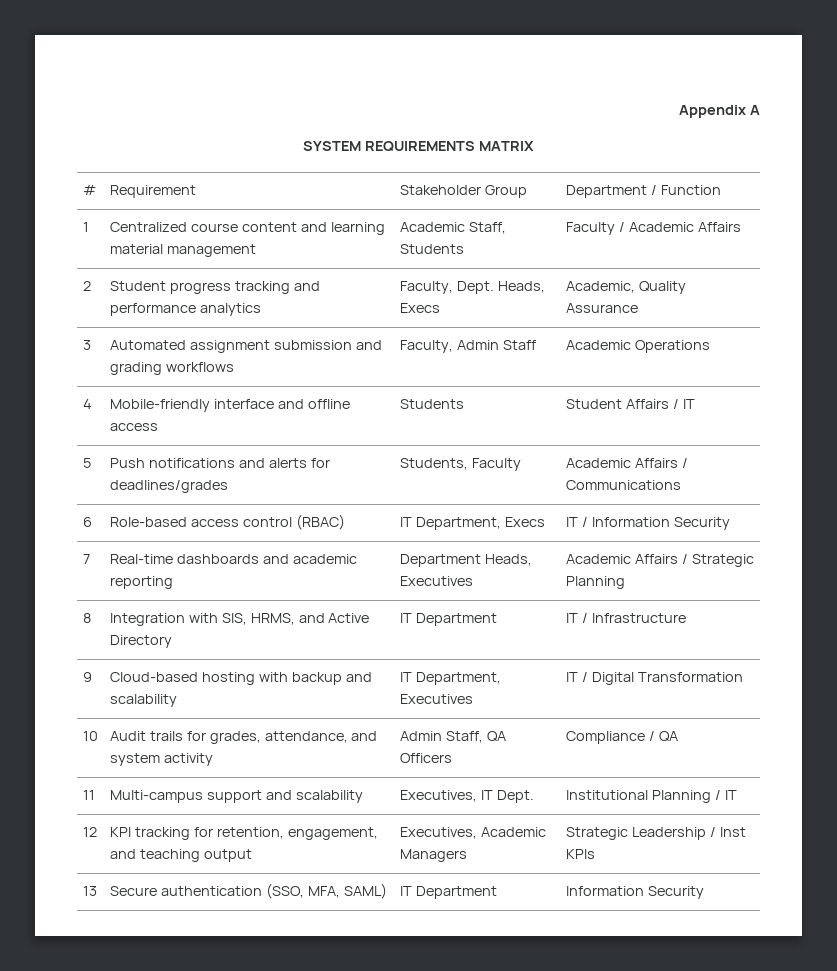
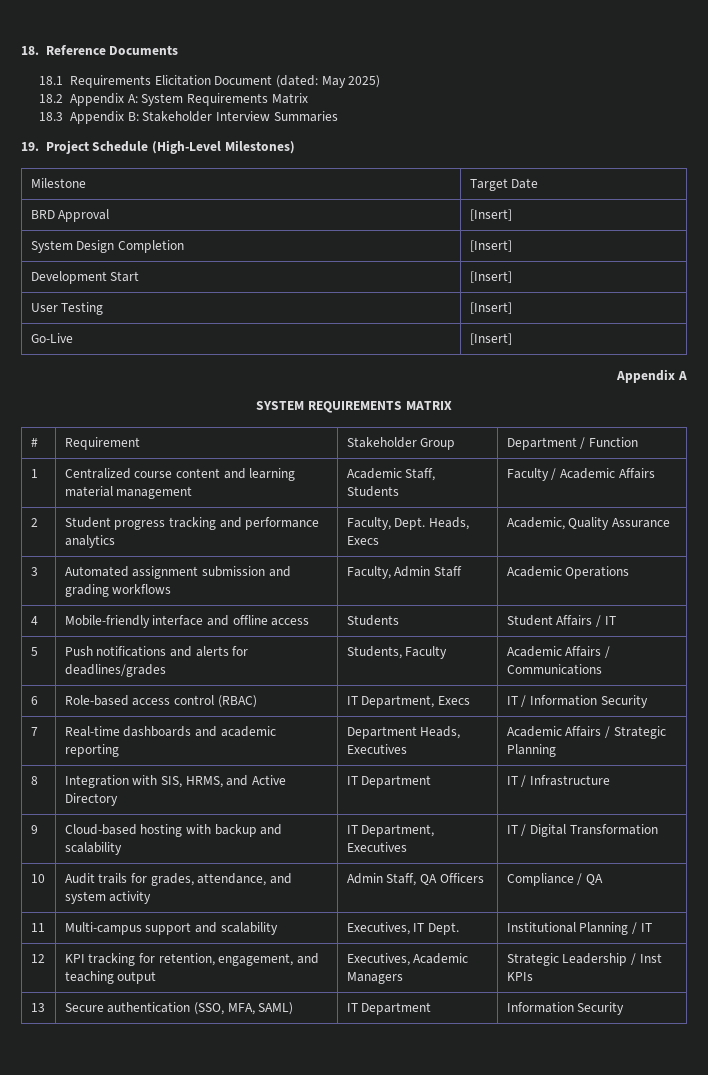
(679, 111) none -> [21,45,179,55] [39,75,381,88] [39,93,308,106] [39,111,338,124] [21,140,295,154] [30,178,86,188] [469,178,539,191] [30,209,110,222] [469,209,512,221] [30,240,184,253] [469,240,512,252] [30,271,140,284] [469,271,512,283] [30,302,104,315] [469,302,512,314] [30,333,73,343] [469,333,512,345] 18. Reference Documents // 18.1 Requirements Elicitation Document (dated: May 2025) // 18.2 Appendix A: System Requirements Matrix // 18.3 Appendix B: Stakeholder Interview Summaries // 19. Project Schedule (High-Level Milestones) // Milestone | Target Date // BRD Approval | [Insert] // System Design Completion | [Insert] // Development Start | [Insert] // User Testing | [Insert] // Go-Live | [Insert] //

